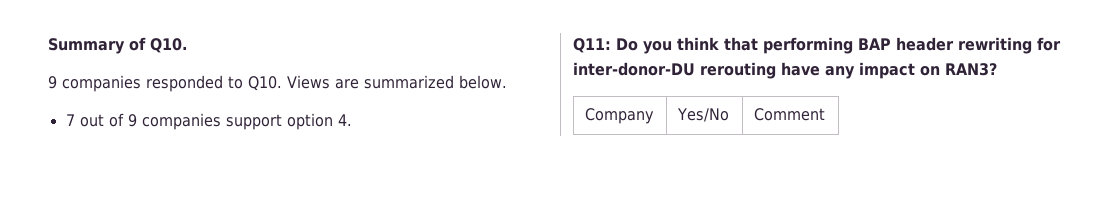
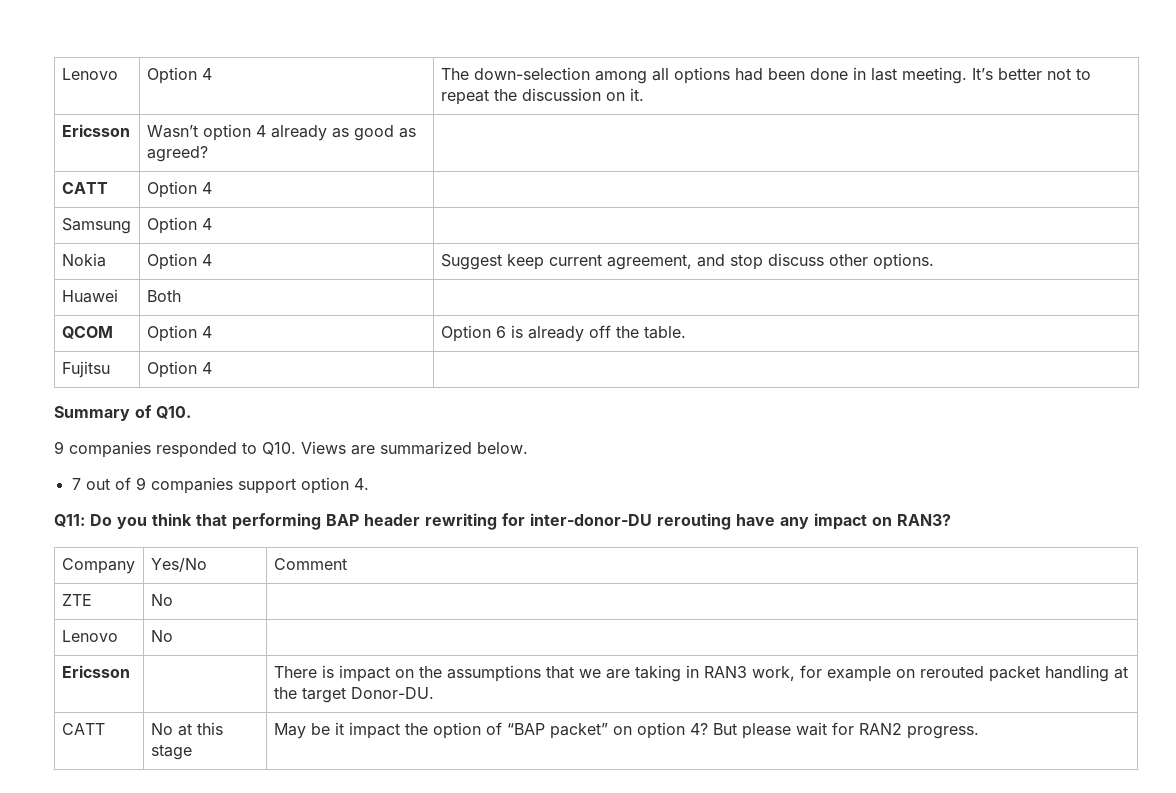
(48, 46) none -> [61,68,118,80] [146,67,212,84] [440,67,1091,84] [440,88,644,105] [61,124,130,137] [146,124,416,141] [146,146,208,162] [61,182,108,194] [146,181,212,198] [61,218,131,234] [146,217,212,234] [61,253,106,267] [146,253,212,270] [440,253,934,270] [61,289,118,303] [146,290,181,302] [61,326,113,339] [146,325,212,342] [440,325,686,342] [61,361,110,378] [146,361,212,378] Lenovo | Option 4 | The down-selection among all options had been done in last meeting. It’s better not to repeat the discussion on it. // Ericsson | Wasn’t option 4 already as good as agreed? | // CATT | Option 4 | // Samsung | Option 4 | // Nokia | Option 4 | Suggest keep current agreement, and stop discuss other options. // Huawei | Both | // QCOM | Option 4 | Option 6 is already off the table. // Fujitsu | Option 4 | //
(825, 114) none -> [61,594,92,606] [150,594,173,606] [61,630,118,642] [150,630,173,642] [61,665,130,678] [273,665,1128,682] [273,687,434,703] [61,723,105,735] [150,722,223,736] [150,744,192,760] [273,722,979,739] // ZTE | No | // Lenovo | No | // Ericsson | | There is impact on the assumptions that we are taking in RAN3 work, for example on rerouted packet handling at the target Donor-DU. // CATT | No at this stage | May be it impact the option of “BAP packet” on option 4? But please wait for RAN2 progress.

